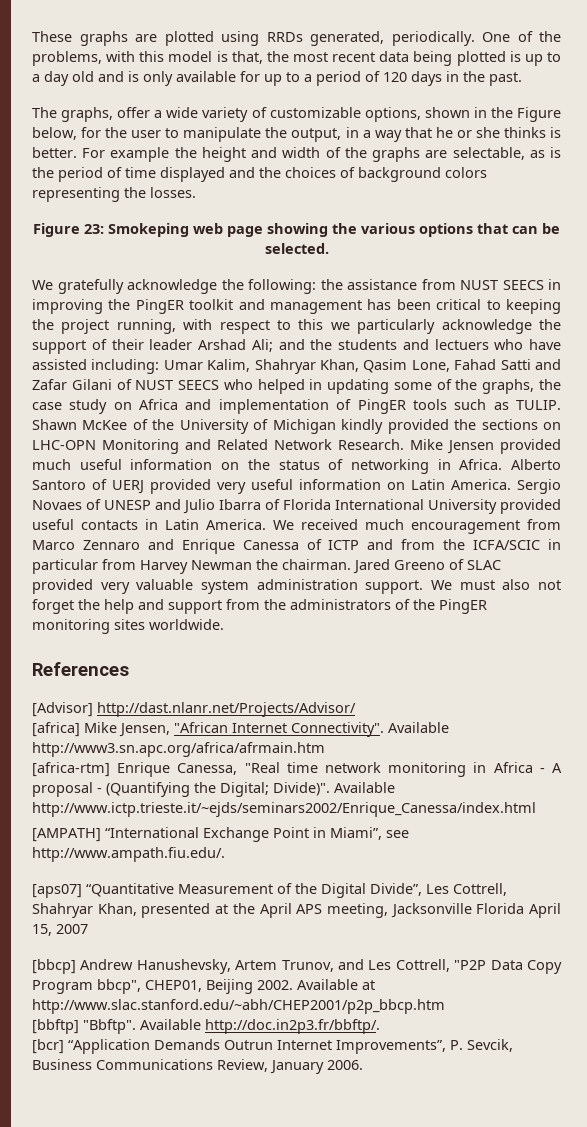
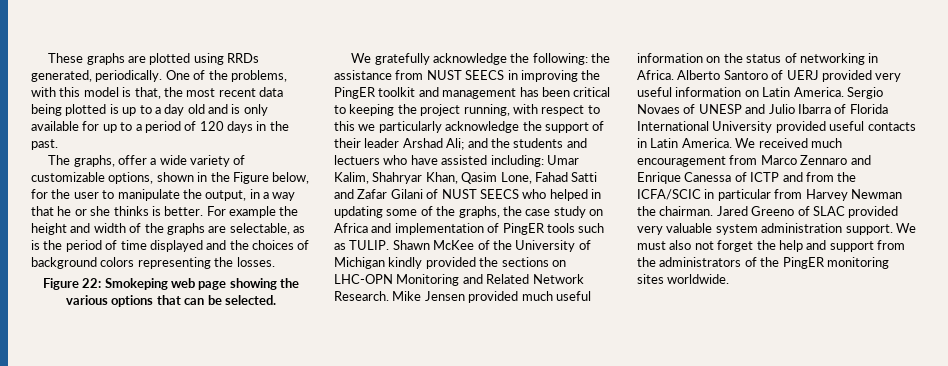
[84,224,104,234] 23: -> [82,278,102,288] 22:
[32,662,129,676] [32,702,356,717] [32,722,449,737] [32,742,325,757] [32,762,562,777] [32,782,395,797] [32,802,536,817] [32,827,409,842] [32,847,225,862] [32,883,507,898] [32,903,561,918] [32,924,88,936] [32,959,562,974] [32,979,375,994] [32,999,445,1014] [32,1019,380,1034] [32,1039,513,1054] [32,1059,363,1074] // References // [Advisor] http://dast.nlanr.net/Projects/Advisor/ // [africa] Mike Jensen, "African Internet Connectivity". Available http://www3.sn.apc.org/africa/afrmain.htm // [africa-rtm] Enrique Canessa, "Real time network monitoring in Africa - A proposal - (Quantifying the Digital; Divide)". Available http://www.ictp.trieste.it/~ejds/seminars2002/Enrique_Canessa/index.html // [AMPATH] “International Exchange Point in Miami”, see http://www.ampath.fiu.edu/. // [aps07] “Quantitative Measurement of the Digital Divide”, Les Cottrell, Shahryar Khan, presented at the April APS meeting, Jacksonville Florida April 15, 2007 // [bbcp] Andrew Hanushevsky, Artem Trunov, and Les Cottrell, "P2P Data Copy Program bbcp", CHEP01, Beijing 2002. Available at http://www.slac.stanford.edu/~abh/CHEP2001/p2p_bbcp.htm // [bbftp] "Bbftp". Available http://doc.in2p3.fr/bbftp/. // [bcr] “Application Demands Outrun Internet Improvements”, P. Sevcik, Business Communications Review, January 2006. -> (730, 279) none

